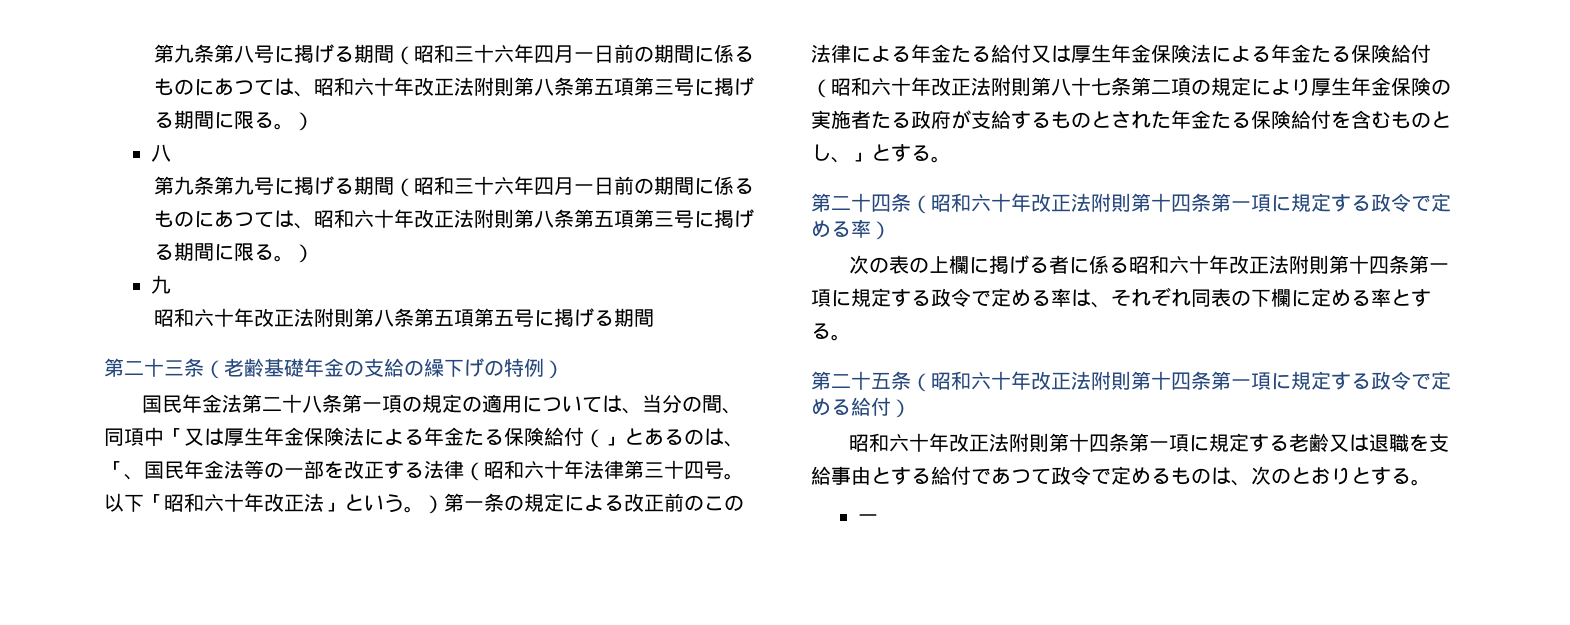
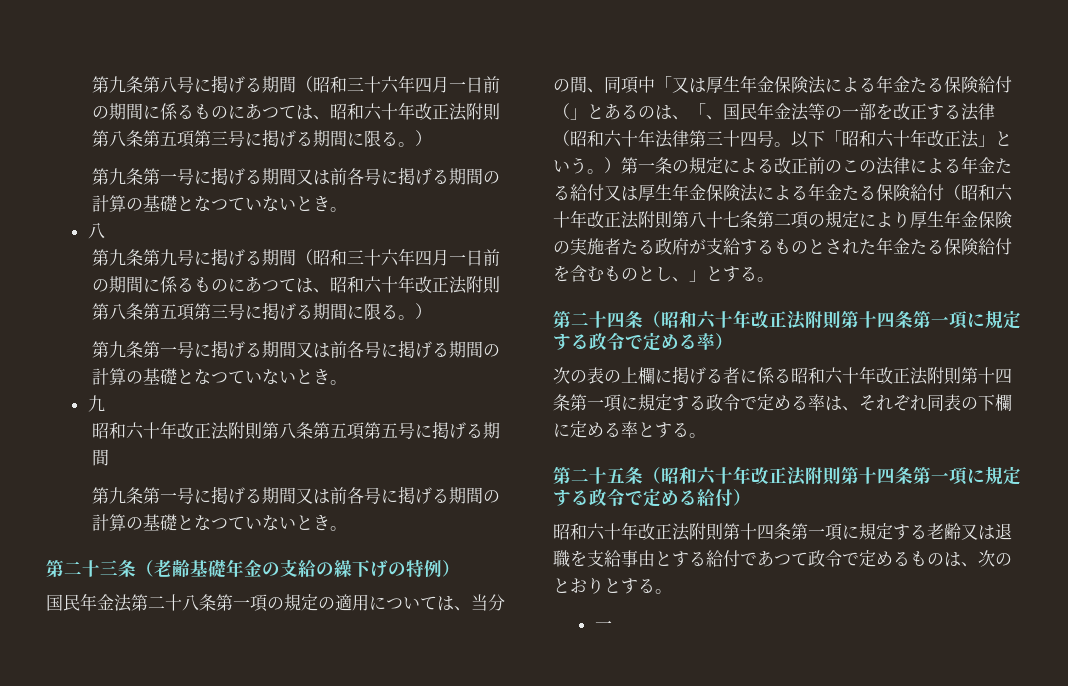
(315, 121) none -> [91,167,500,185] [91,195,347,212] // 第九条第一号に掲げる期間又は前各号に掲げる期間の計算の基礎となつていないとき。
(315, 253) none -> [91,340,500,358] [91,368,347,385] // 第九条第一号に掲げる期間又は前各号に掲げる期間の計算の基礎となつていないとき。
(655, 318) none -> [91,486,500,504] [91,514,347,531] // 第九条第一号に掲げる期間又は前各号に掲げる期間の計算の基礎となつていないとき。

